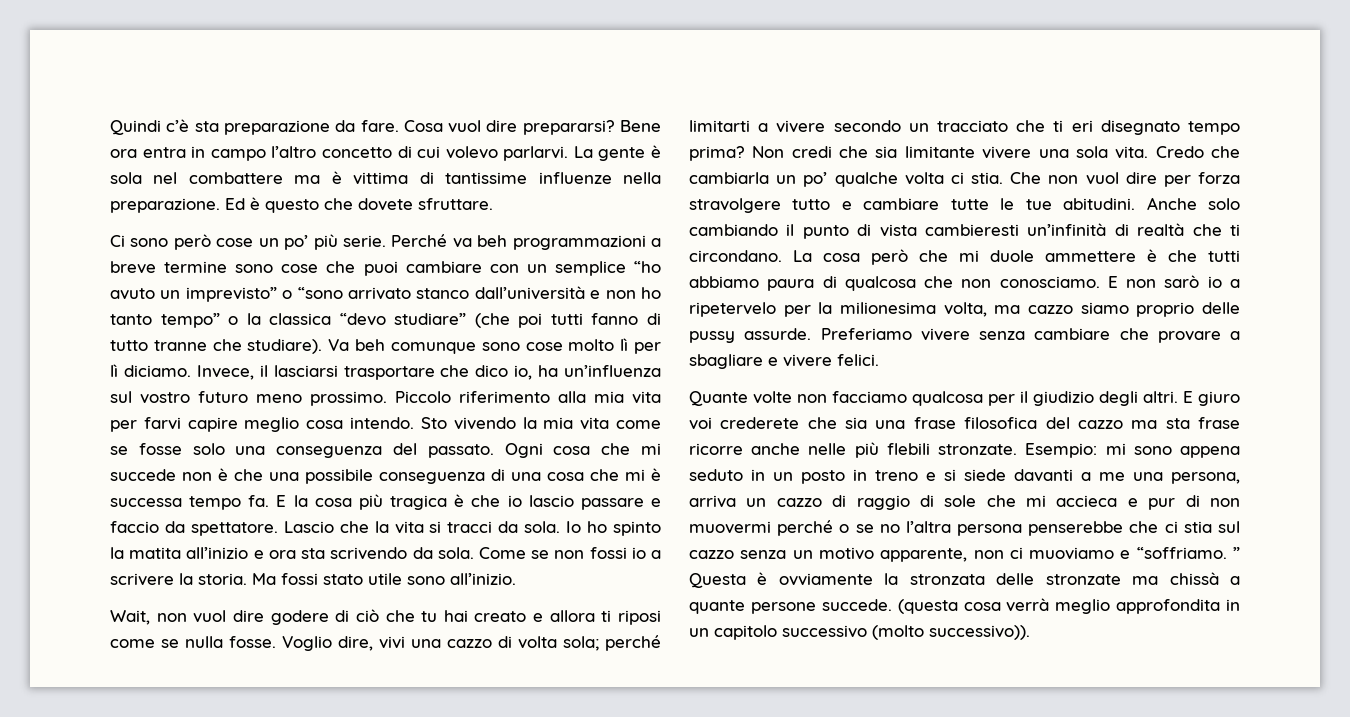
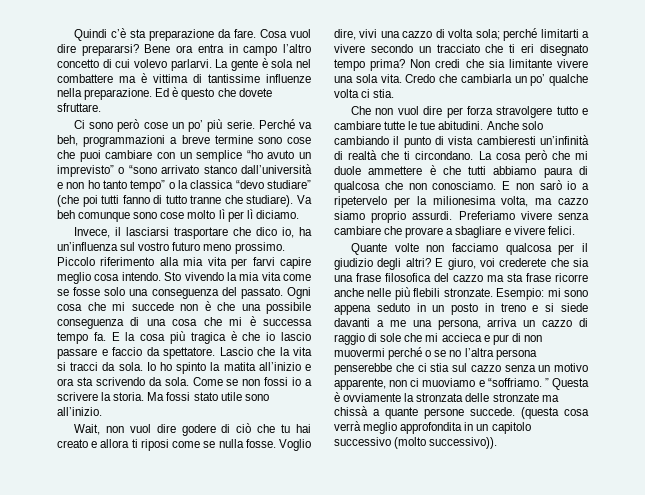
[477,235,508,247] beh -> [57,135,78,146] beh,
(191, 371) none -> (299, 214) //
(1003, 178) none -> (395, 93) //
[1202,302,1240,314] [689,328,812,343] delle pussy assurde. -> [412,211,453,220] assurdi.
[1143,391,1240,406] altri. E giuro -> [405,258,476,270] altri? E giuro,

